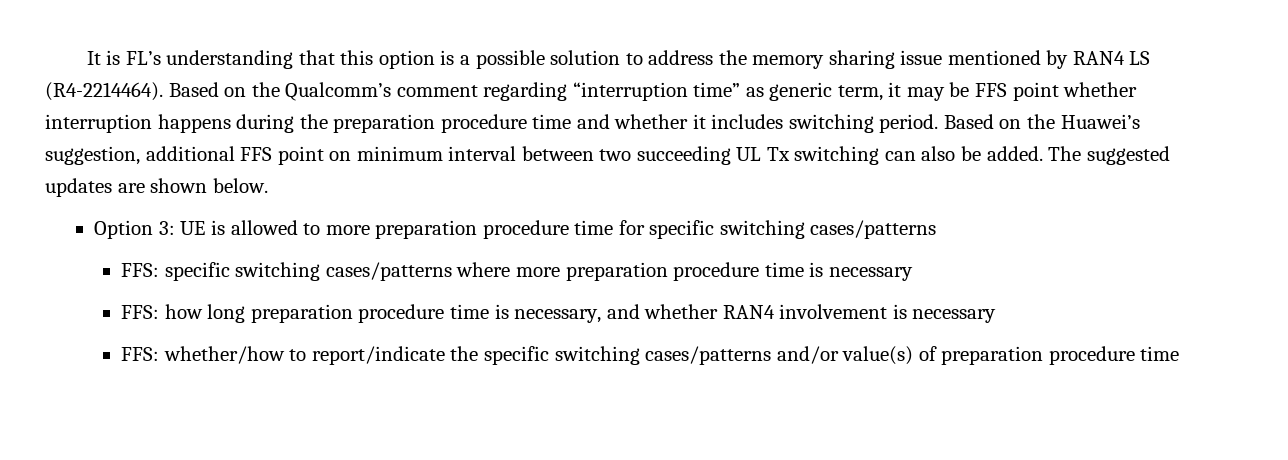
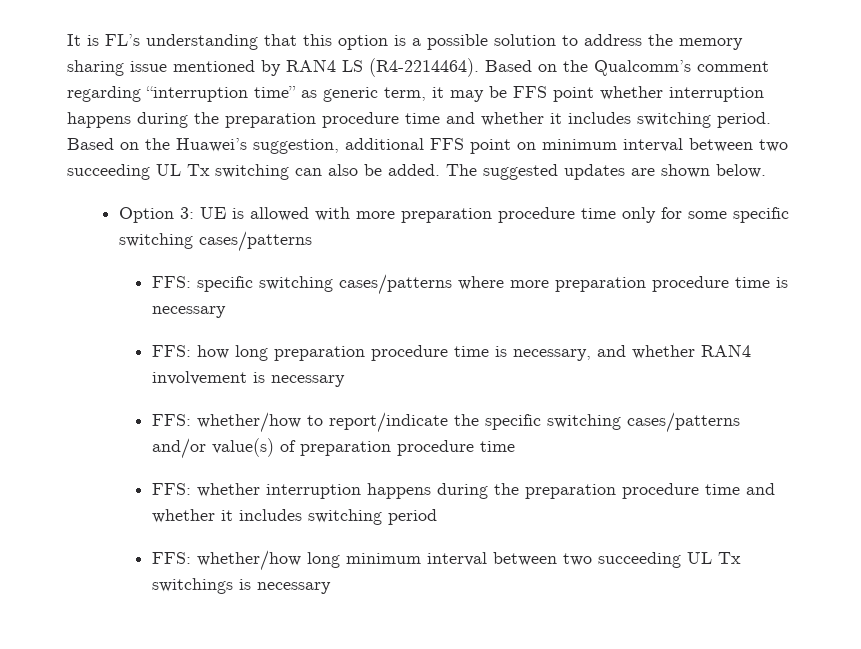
[303,220,645,239] to more preparation procedure time for -> [315,207,728,223] with more preparation procedure time only for some
(1180, 353) none -> [152,483,776,499] [152,509,438,525] [152,550,742,571] [152,578,332,594] // FFS: whether interruption happens during the preparation procedure time and whether it includes switching period // FFS: whether/how long minimum interval between two succeeding UL Tx switchings is necessary

